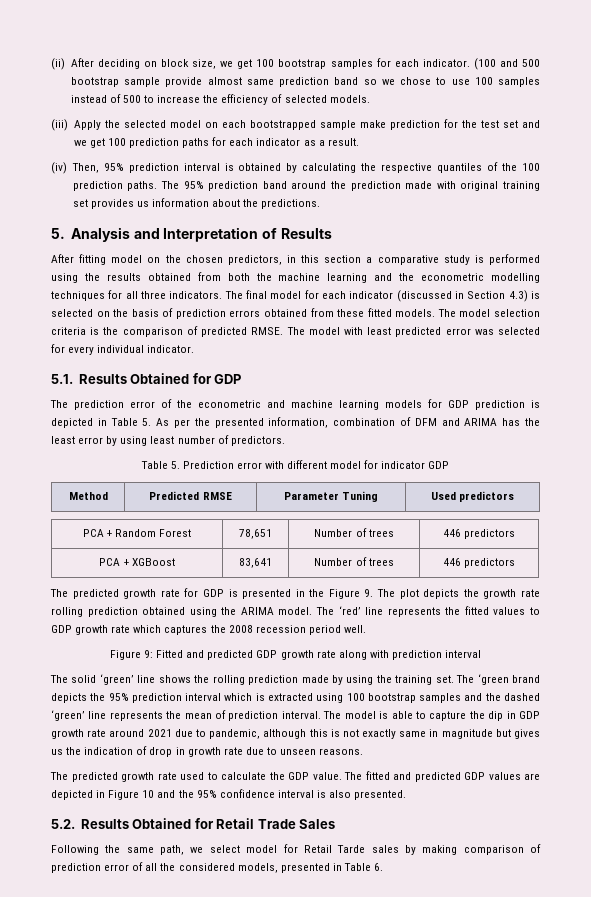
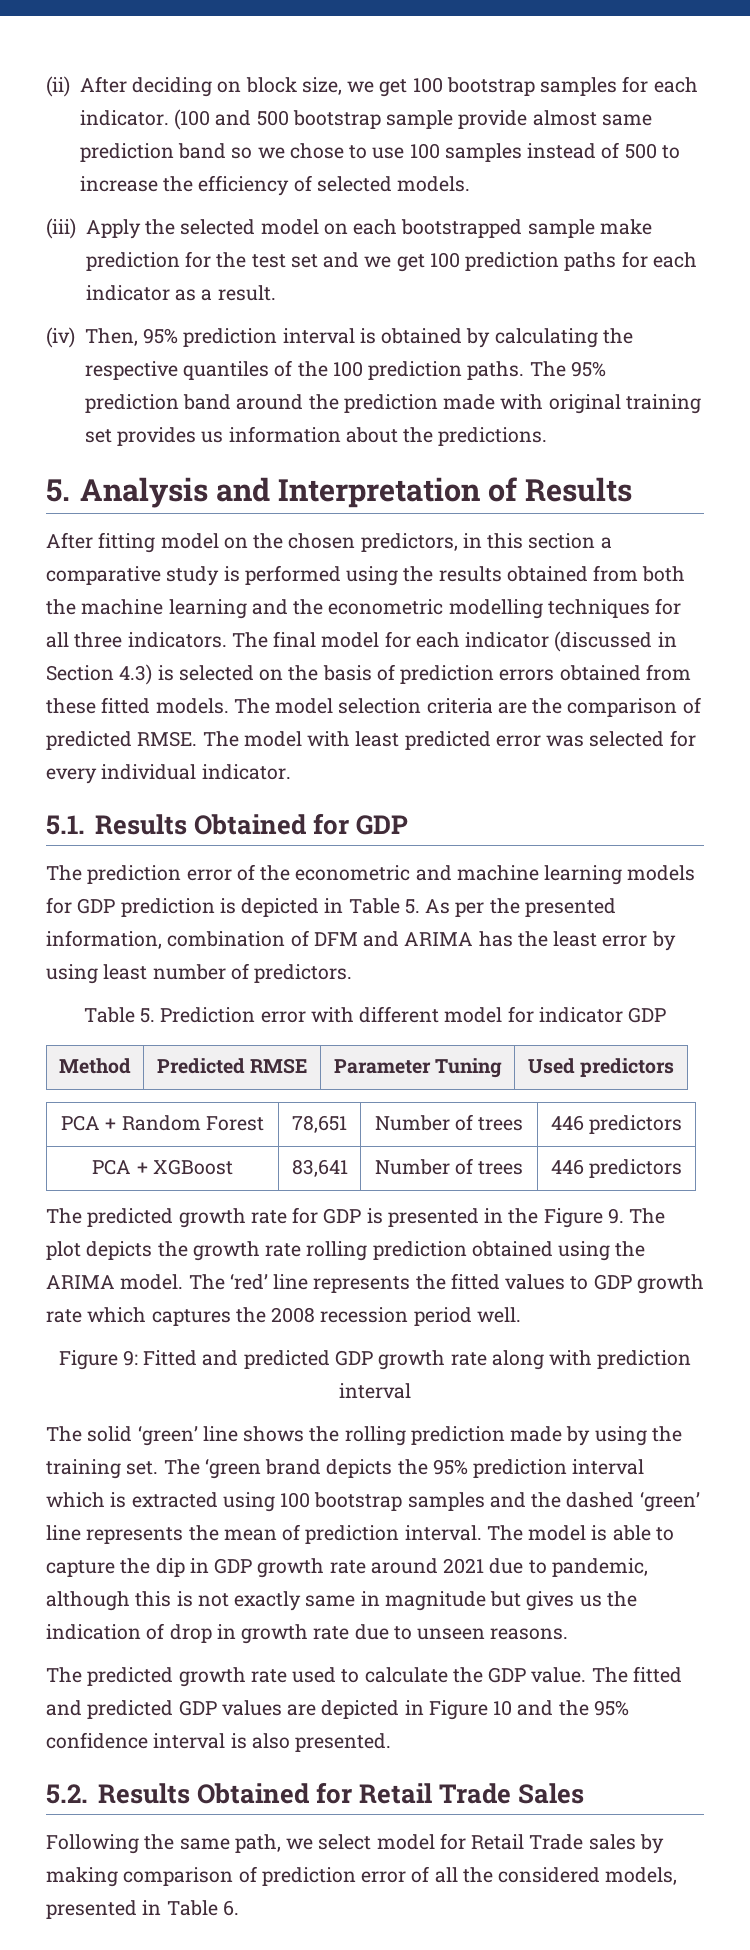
[90,327,100,335] is -> [497,702,527,714] are
[337,845,366,853] Tarde -> [529,1834,584,1850] Trade

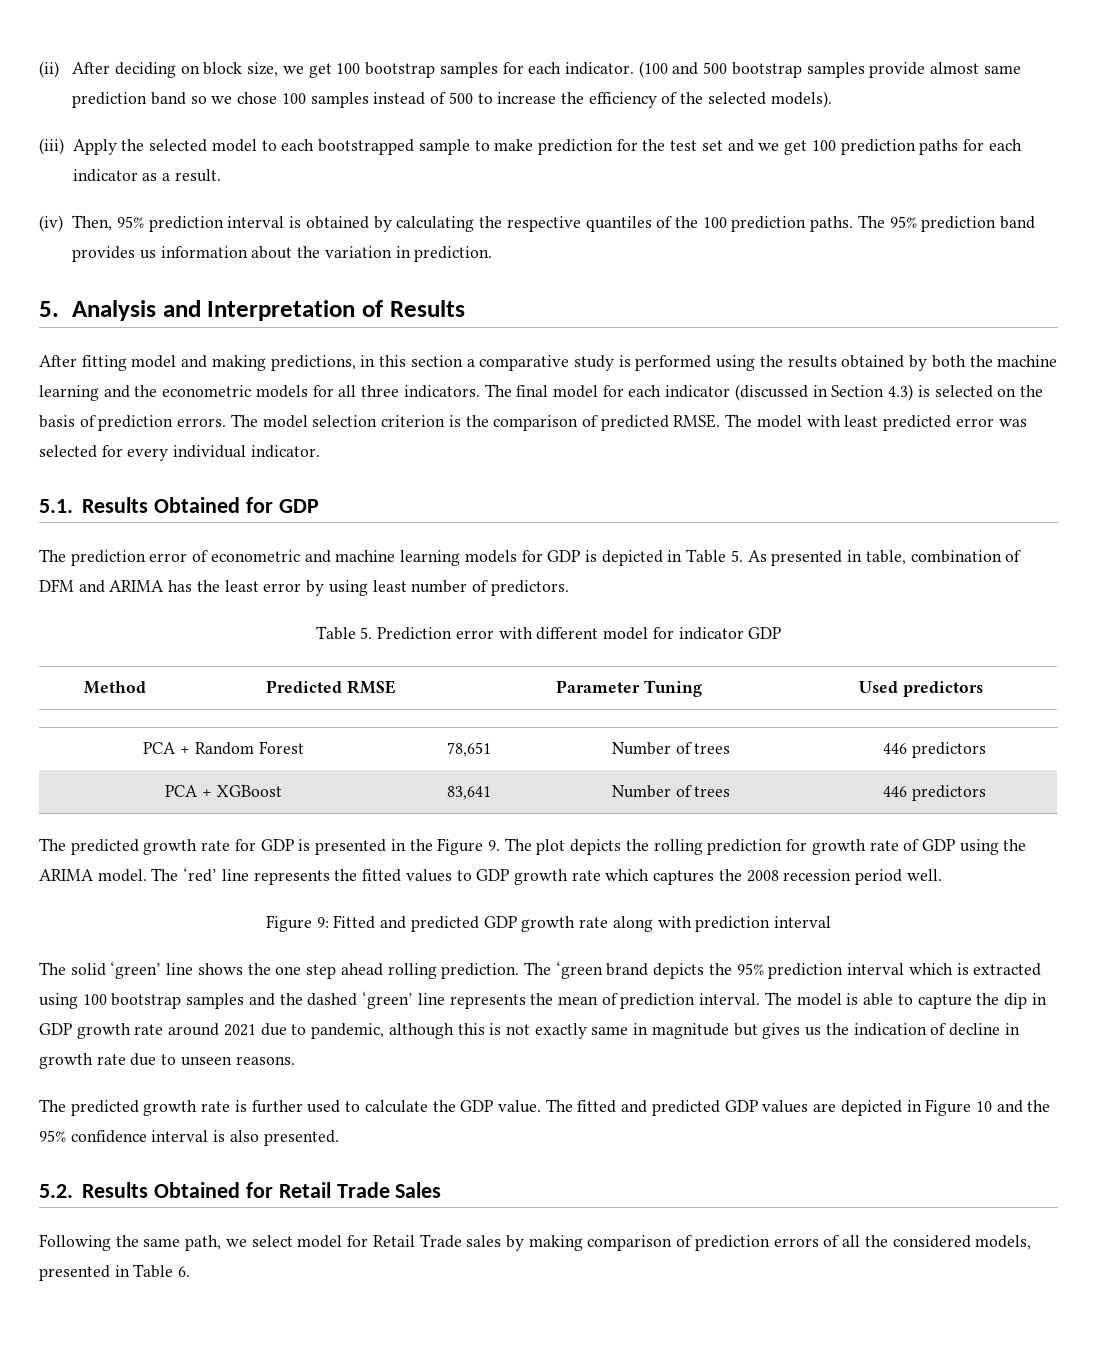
[386,110,454,129] sample -> [806,62,865,78] samples
[349,145,405,159] to use -> (278, 98) none
[316,176,471,192] selected models. -> [680,91,832,108] the selected models).
[323,223,348,235] on -> [261,140,277,151] to
(595, 228) none -> [474,140,490,151] to
[236,394,701,414] [84,429,112,443] around the prediction made with original training set -> (1036, 222) none
[438,427,548,446] predictions. -> [324,246,493,262] variation in prediction.
[223,533,458,552] on the chosen predictors, -> [181,355,356,371] and making predictions,
[593,565,639,582] from -> [909,355,928,371] by
[448,599,650,619] modelling techniques -> [255,385,308,398] models
[499,664,691,681] [46,697,229,714] errors obtained from these fitted models. -> [177,418,227,427] errors.
[426,698,527,714] criteria are -> [381,415,461,427] criterion is
[260,865,291,881] the -> (209, 556) none
[120,898,215,917] prediction -> (581, 556) none
[455,898,616,917] [46,930,162,949] per the presented information, -> [771,550,906,566] presented in table,
[192,1241,553,1261] growth rate rolling prediction obtained -> [653,839,955,855] rolling prediction for growth rate of GDP
[344,1426,682,1446] [46,1459,159,1479] rolling prediction made by using the training set. -> [275,963,520,979] one step ahead rolling prediction.
[169,1624,212,1643] drop -> [948,1023,1000,1036] decline
(287, 1676) none -> [234,1100,303,1113] is further
[361,1871,407,1883] error -> [773,1238,819,1247] errors

